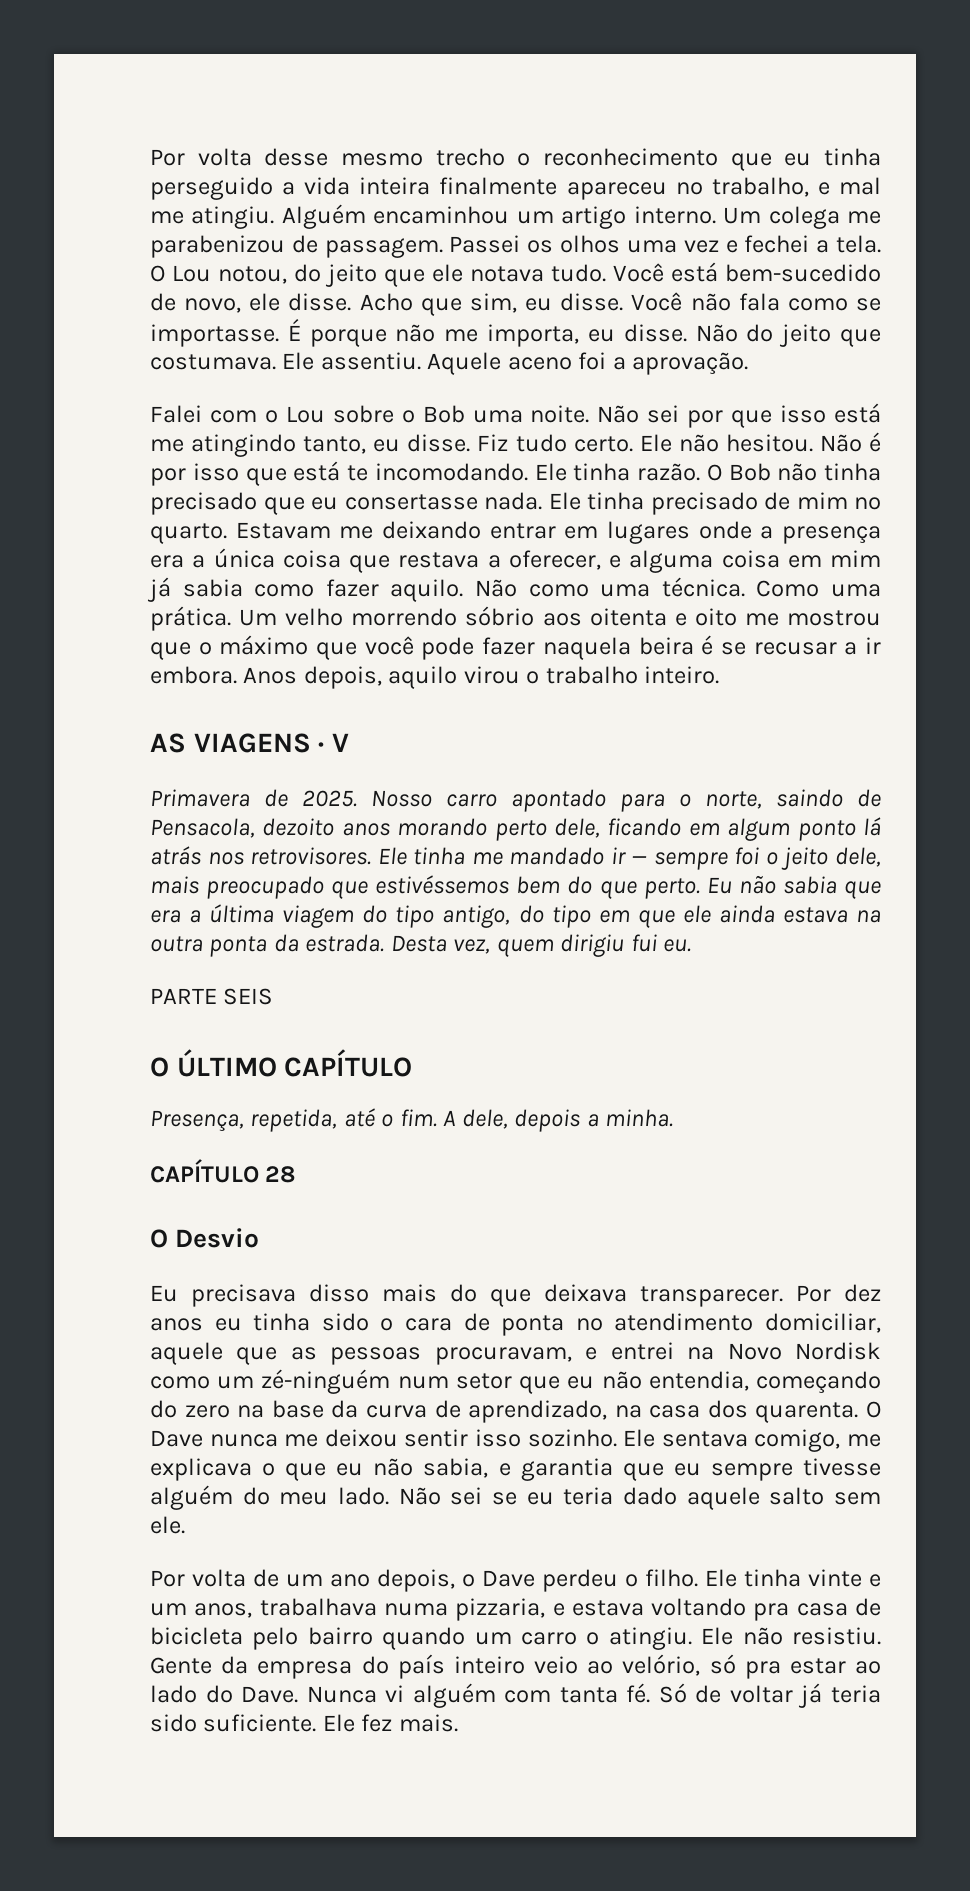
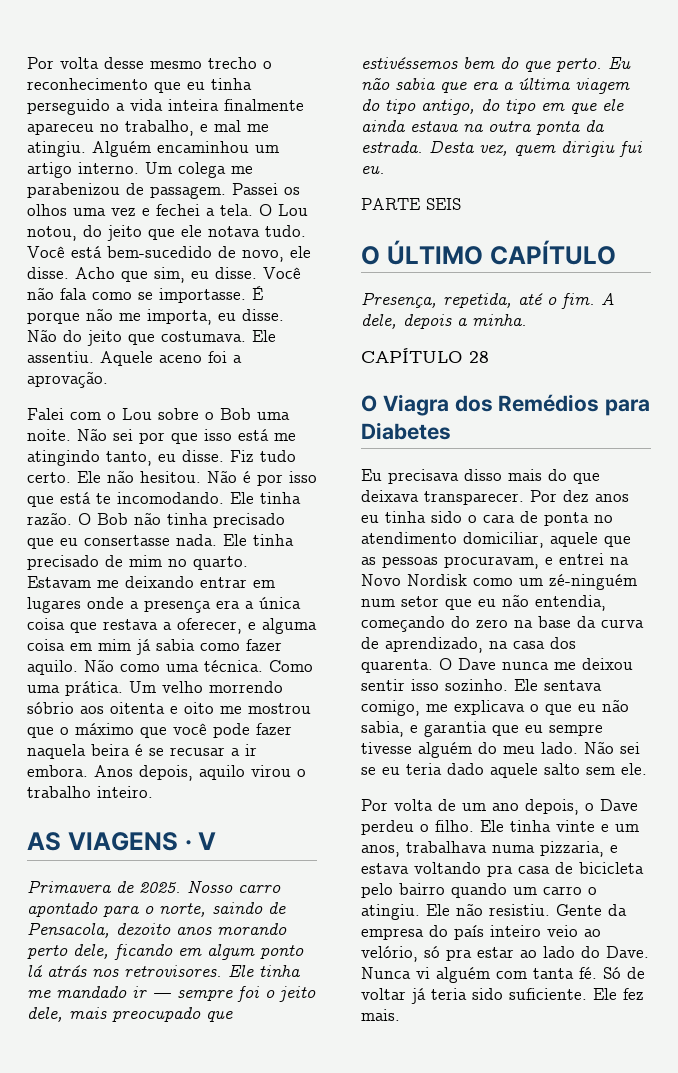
[175,1228,260,1248] Desvio -> [382,394,651,416] [361,422,451,440] Viagra dos Remédios para Diabetes

